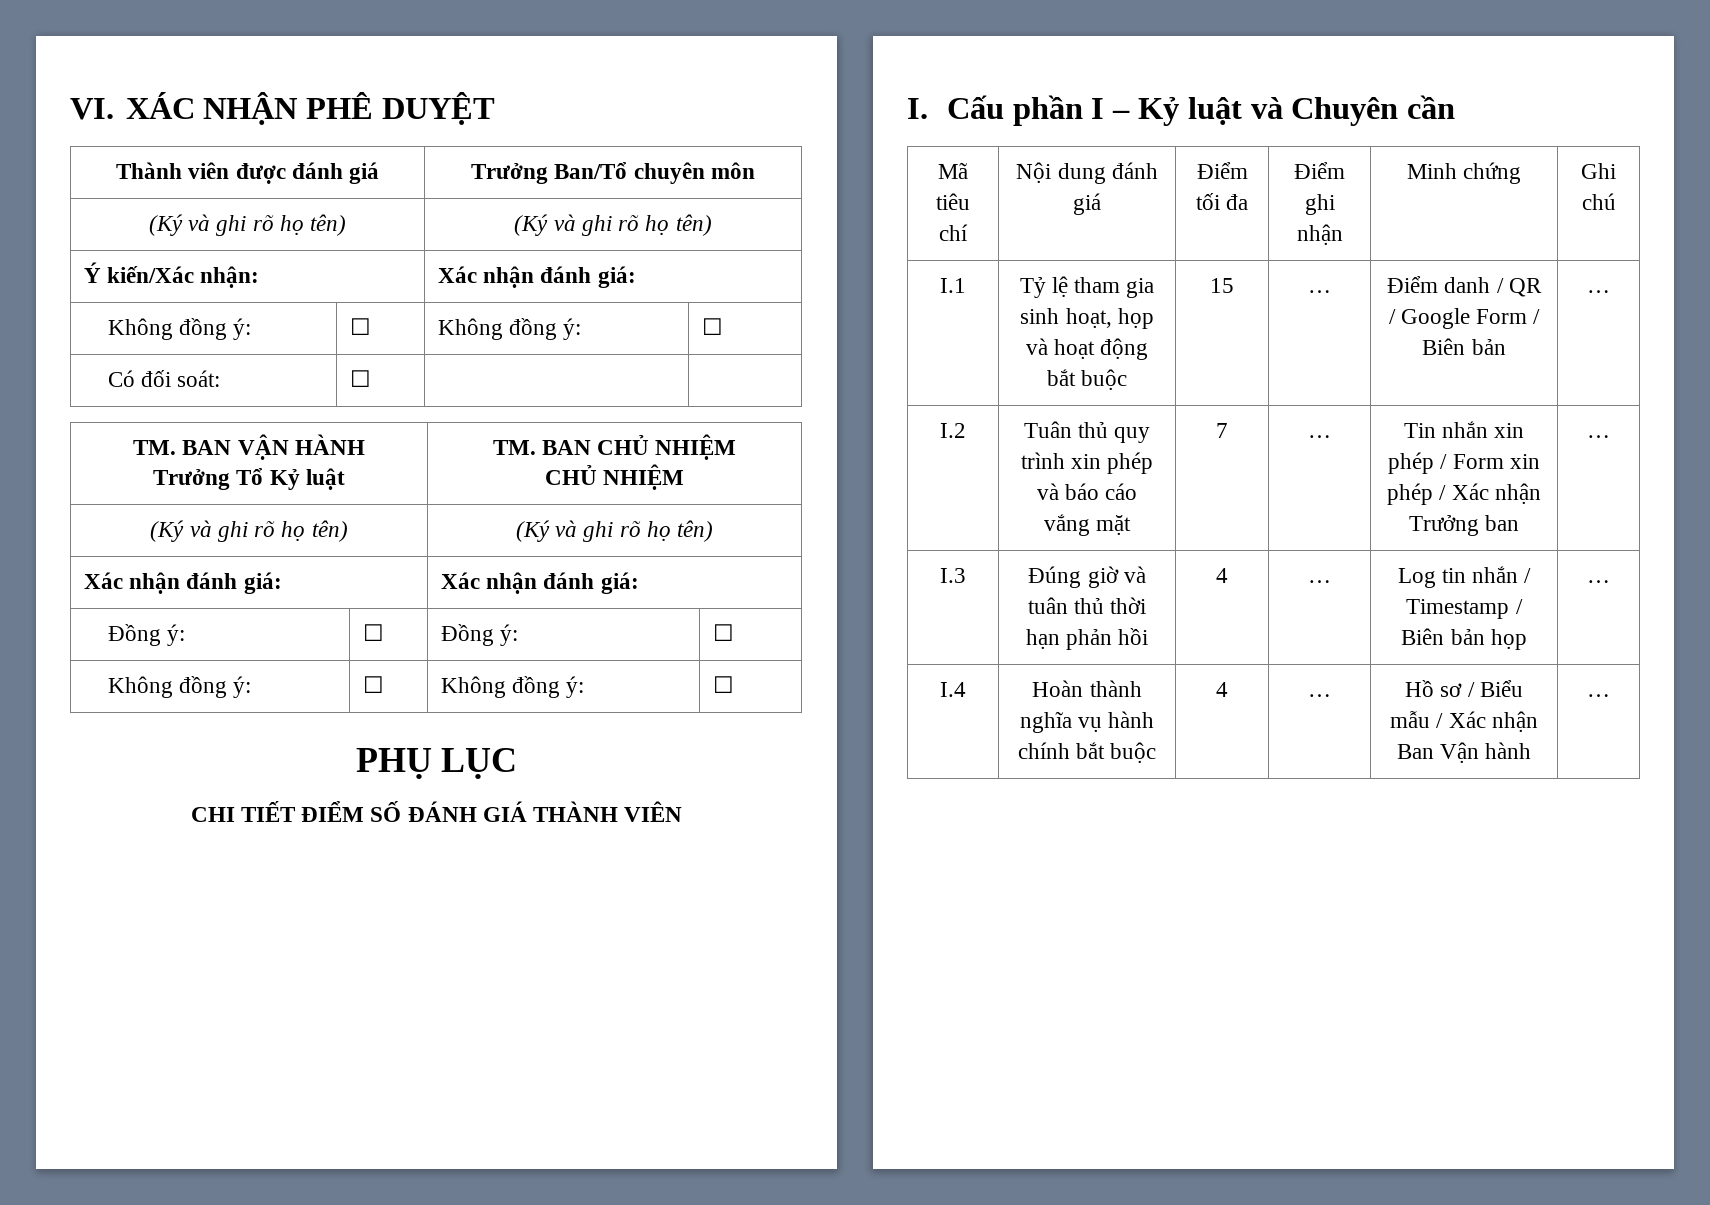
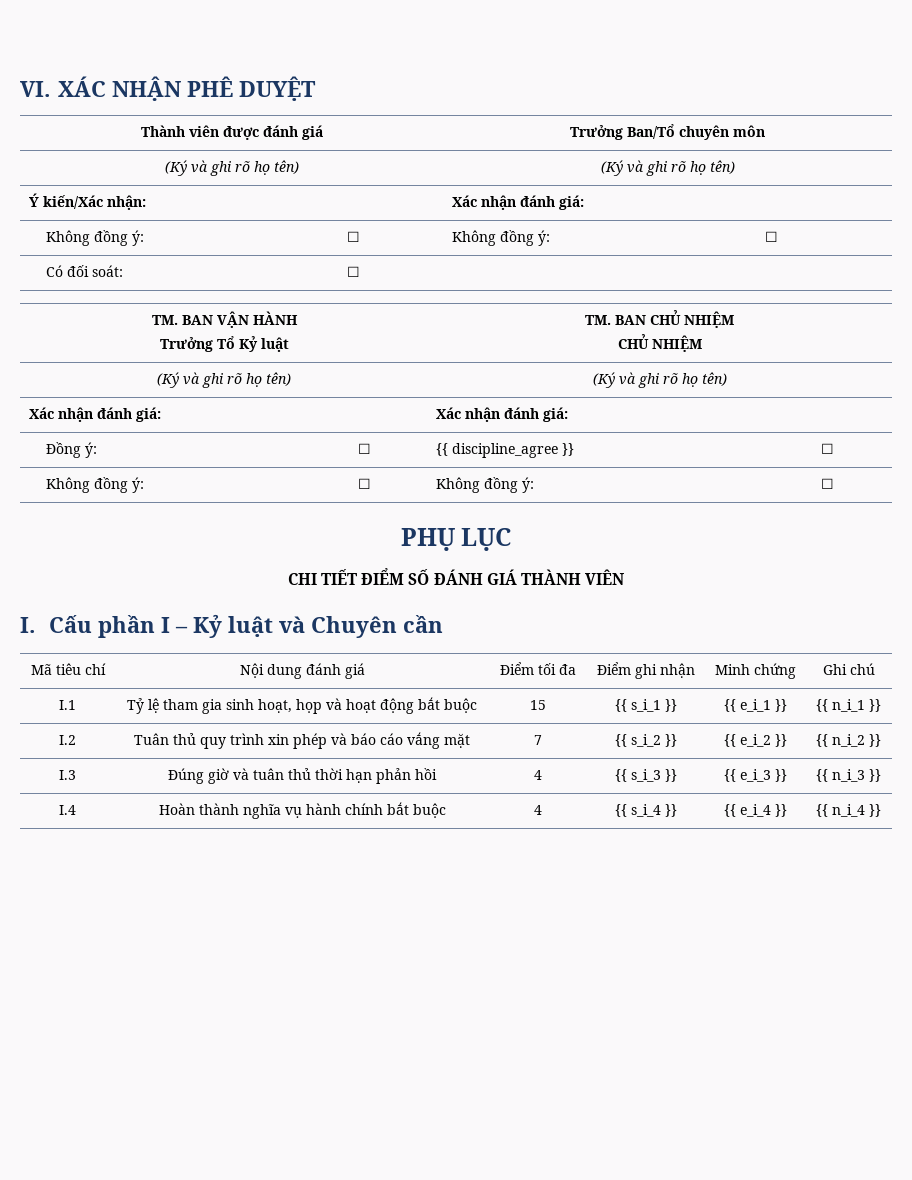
[440,624,519,646] Đồng ý: -> [436,443,575,458] {{ discipline_agree }}
[1308,290,1331,293] [1387,276,1542,297] [1388,308,1541,329] [1422,338,1506,355] [1587,290,1610,293] … | Điểm danh / QR / Google Form / Biên bản | … -> [614,699,677,712] [723,699,787,712] [816,699,881,712] {{ s_i_1 }} | {{ e_i_1 }} | {{ n_i_1 }}
[1308,435,1331,438] [1403,421,1525,438] [1388,452,1540,474] [1387,483,1541,505] [1408,515,1520,536] [1587,435,1610,438] … | Tin nhắn xin phép / Form xin phép / Xác nhận Trưởng ban | … -> [614,734,677,747] [723,734,787,747] [816,734,881,747] {{ s_i_2 }} | {{ e_i_2 }} | {{ n_i_2 }}
[1308,580,1331,583] [1397,566,1532,588] [1406,599,1523,619] [1401,628,1527,650] [1587,580,1610,583] … | Log tin nhắn / Timestamp / Biên bản họp | … -> [614,769,677,782] [723,769,787,782] [816,769,881,782] {{ s_i_3 }} | {{ e_i_3 }} | {{ n_i_3 }}
[1308,694,1331,697] [1405,680,1523,697] [1390,711,1538,732] [1396,742,1532,763] [1587,694,1610,697] … | Hồ sơ / Biểu mẫu / Xác nhận Ban Vận hành | … -> [614,804,677,817] [723,804,787,817] [816,804,881,817] {{ s_i_4 }} | {{ e_i_4 }} | {{ n_i_4 }}

